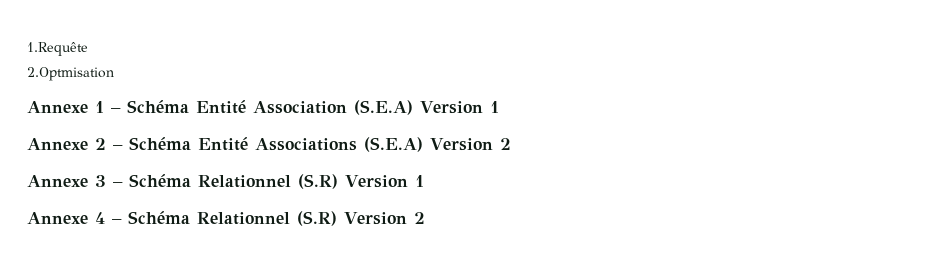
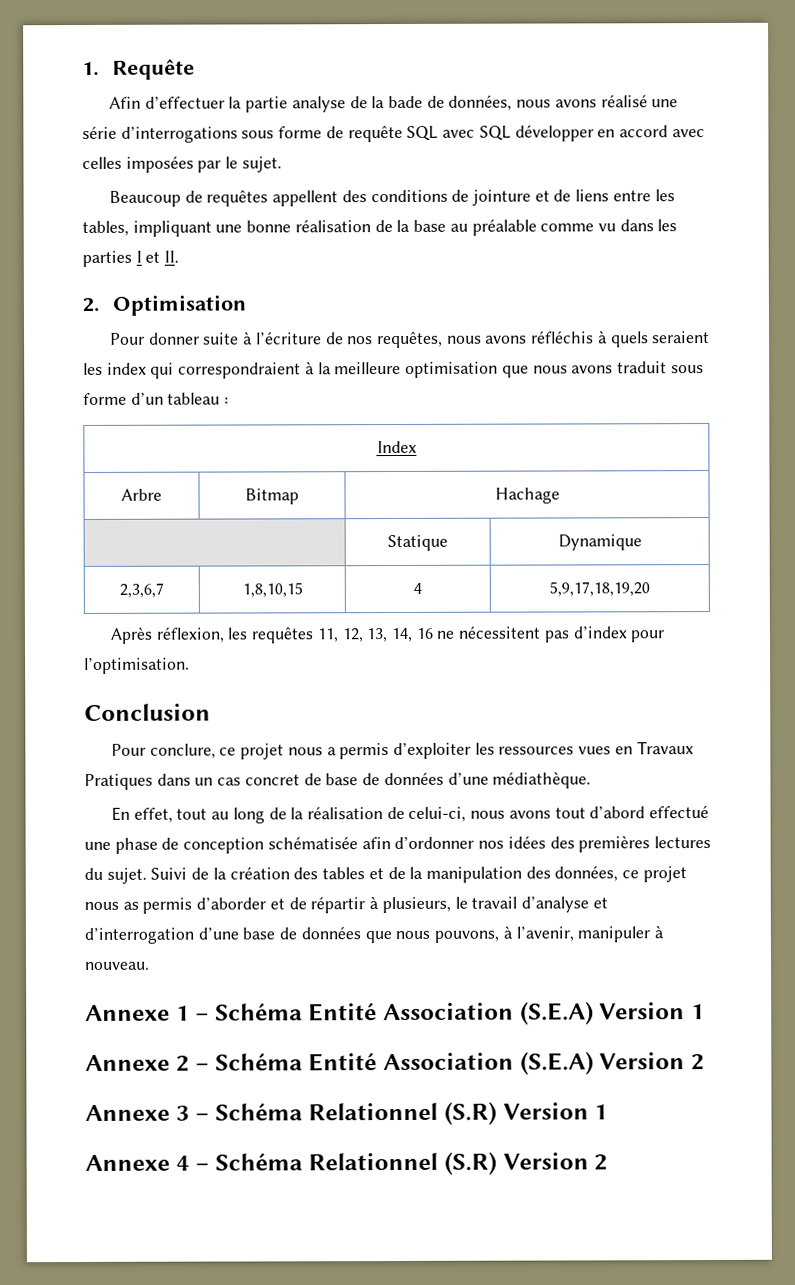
[27,42,88,56] [27,67,114,81] 1.Requête // 2.Optmisation -> [82,58,196,80] [108,94,679,113] [82,124,705,143] [82,155,282,173] [108,189,675,207] [82,218,678,237] [82,250,180,267] [82,294,247,316] [109,330,711,349] [83,361,704,379] [83,392,230,405] [376,440,417,454] [121,488,162,501] [245,488,299,505] [494,487,560,504] [387,534,448,552] [557,534,642,551] [119,582,164,598] [241,582,303,598] [413,582,422,594] [549,581,650,597] [109,625,666,644] [84,657,190,674] [84,703,211,721] [110,741,694,760] [84,771,592,790] [110,805,710,824] [84,835,711,854] [84,865,687,884] [84,896,608,914] [84,925,664,944] [85,961,150,970] 1. Requête // Afin d’effectuer la partie analyse de la bade de données, nous avons réalisé une série d’interrogations sous forme de requête SQL avec SQL développer en accord avec celles imposées par le sujet. // Beaucoup de requêtes appellent des conditions de jointure et de liens entre les tables, impliquant une bonne réalisation de la base au préalable comme vu dans les parties I et II. // 2. Optimisation // Pour donner suite à l’écriture de nos requêtes, nous avons réfléchis à quels seraient les index qui correspondraient à la meilleure optimisation que nous avons traduit sous forme d’un tableau : // Index // Arbre | Bitmap | Hachage // | Statique | Dynamique // 2,3,6,7 | 1,8,10,15 | 4 | 5,9,17,18,19,20 // Après réflexion, les requêtes 11, 12, 13, 14, 16 ne nécessitent pas d’index pour l’optimisation. // Conclusion // Pour conclure, ce projet nous a permis d’exploiter les ressources vues en Travaux Pratiques dans un cas concret de base de données d’une médiathèque. // En effet, tout au long de la réalisation de celui-ci, nous avons tout d’abord effectué une phase de conception schématisée afin d’ordonner nos idées des premières lectures du sujet. Suivi de la création des tables et de la manipulation des données, ce projet nous as permis d’aborder et de répartir à plusieurs, le travail d’analyse et d’interrogation d’une base de données que nous pouvons, à l’avenir, manipuler à nouveau.
[255,138,357,151] Associations -> [383,1052,515,1071] Association

